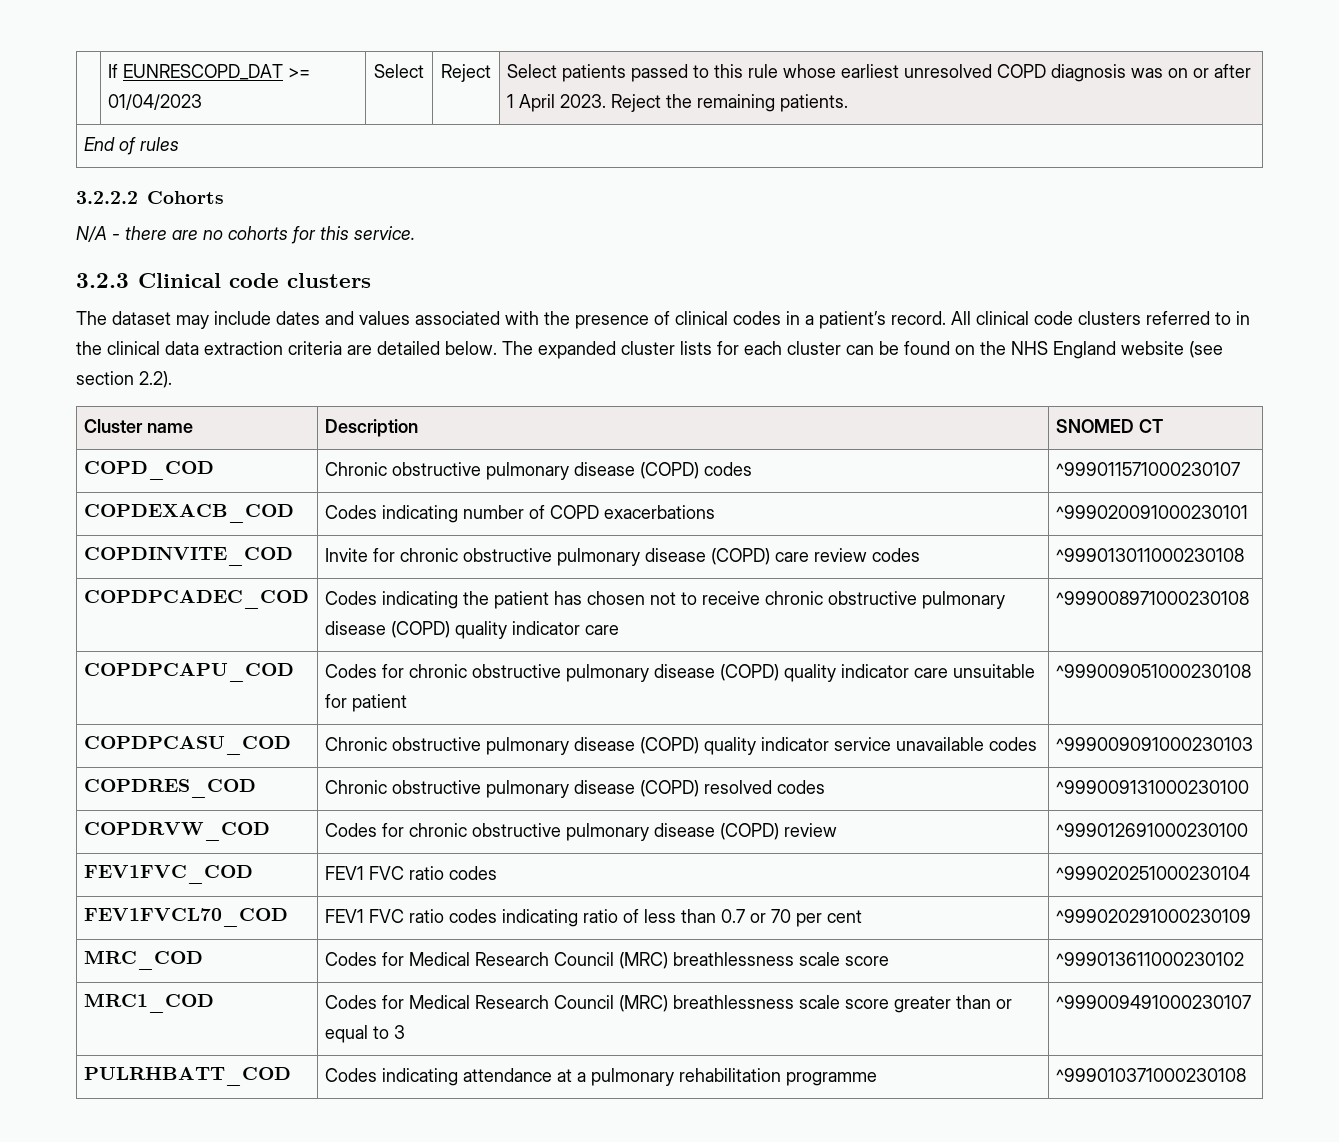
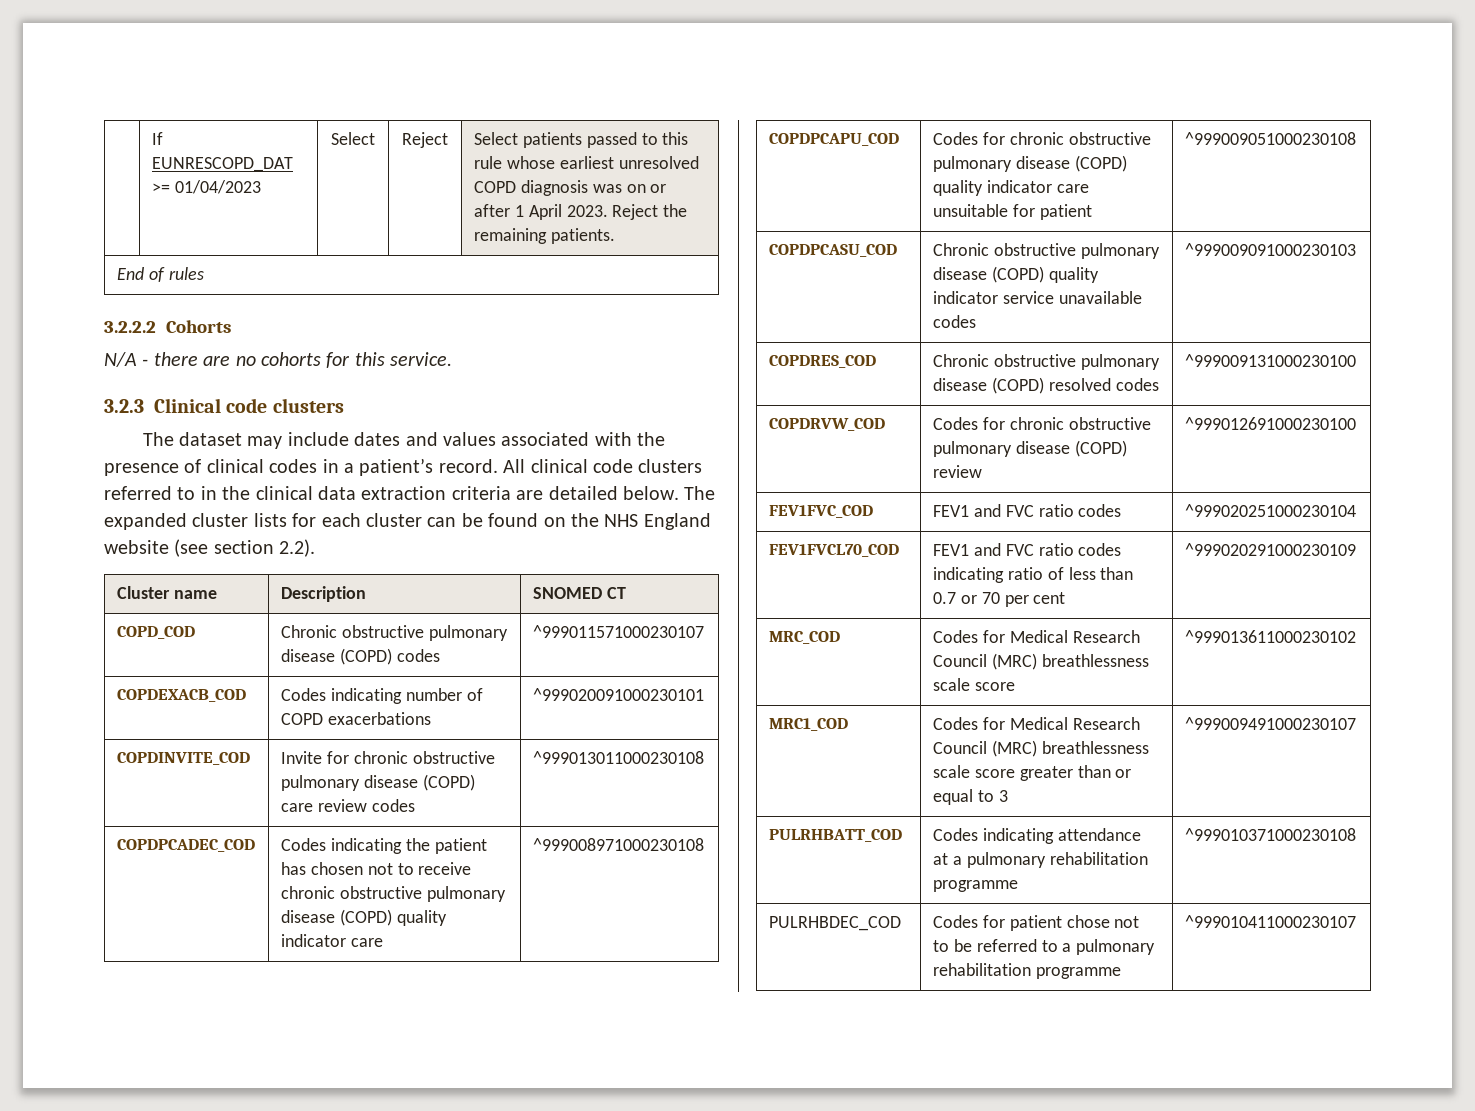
(364, 873) none -> [973,504,1001,517] and
(364, 916) none -> [973,543,1001,556] and
(1246, 1075) none -> [768,916,901,931] [932,915,1140,931] [932,939,1156,955] [932,963,1121,979] [1184,915,1356,928] // PULRHBDEC_COD | Codes for patient chose not to be referred to a pulmonary rehabilitation programme | ^999010411000230107

